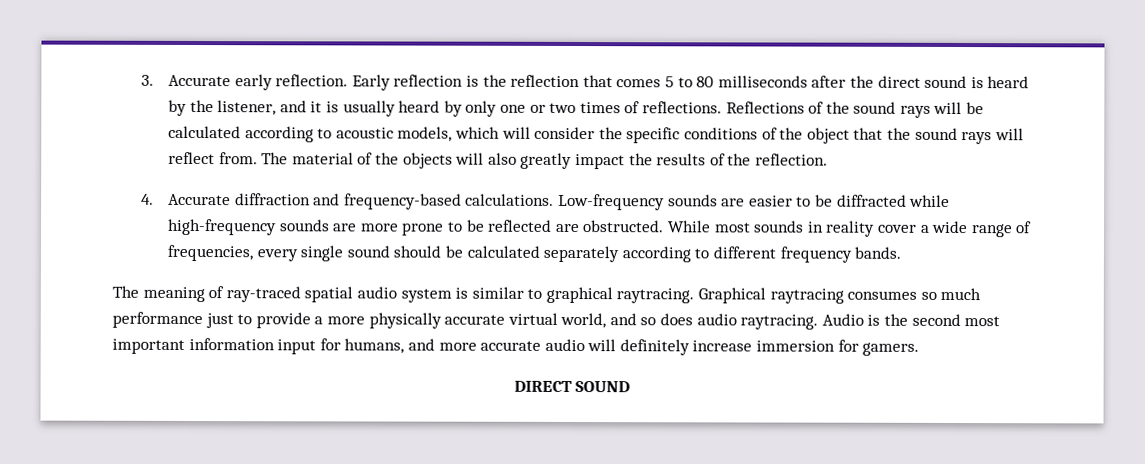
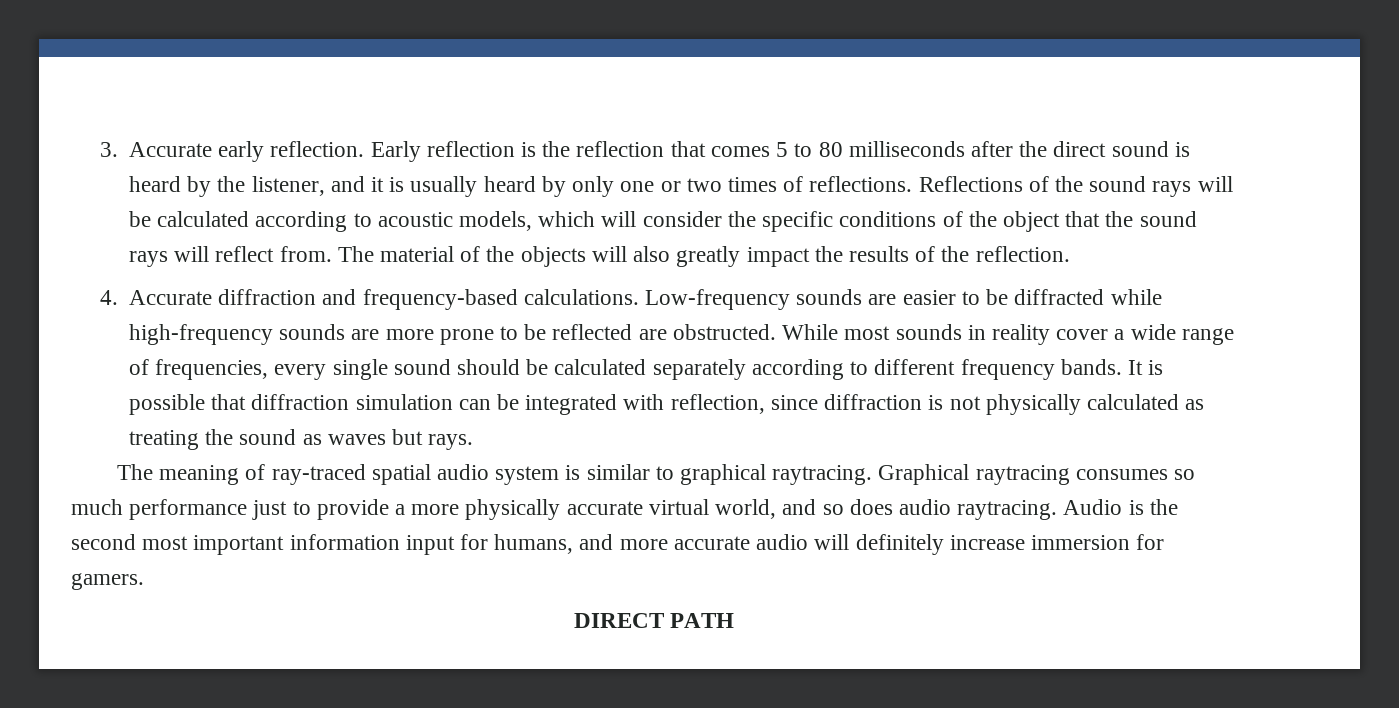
(902, 252) none -> [1127,360,1164,375] [129,394,1205,415] [129,429,474,450] It is possible that diffraction simulation can be integrated with reflection, since diffraction is not physically calculated as treating the sound as waves but rays.
[575,381,631,393] SOUND -> [670,613,735,628] PATH

